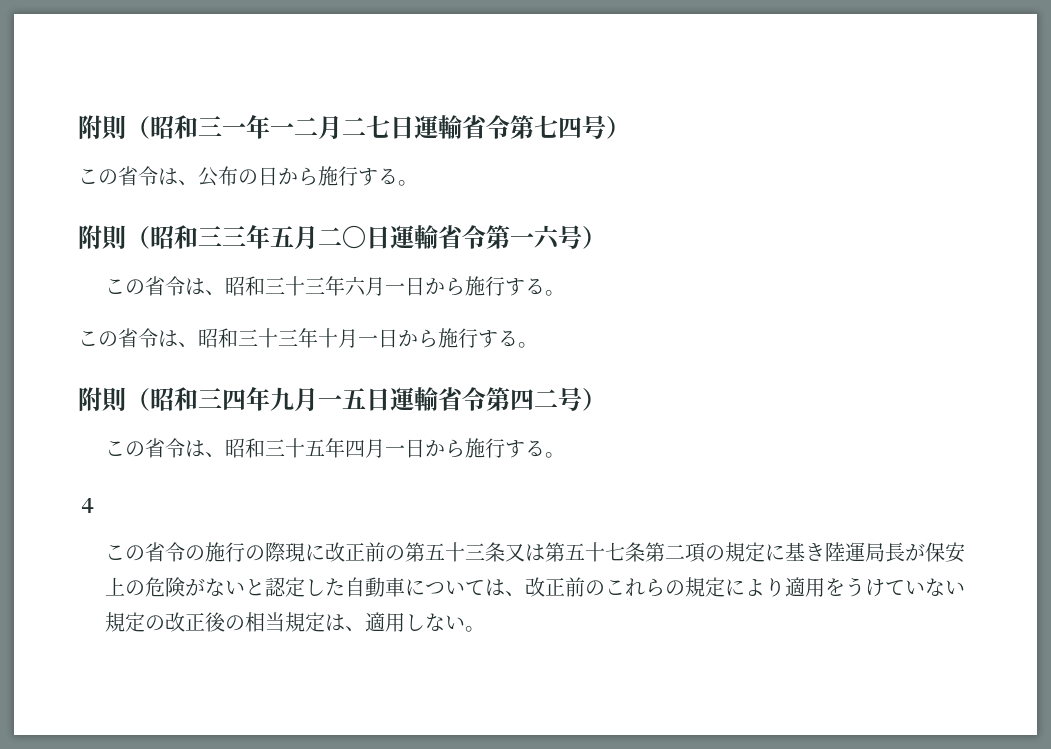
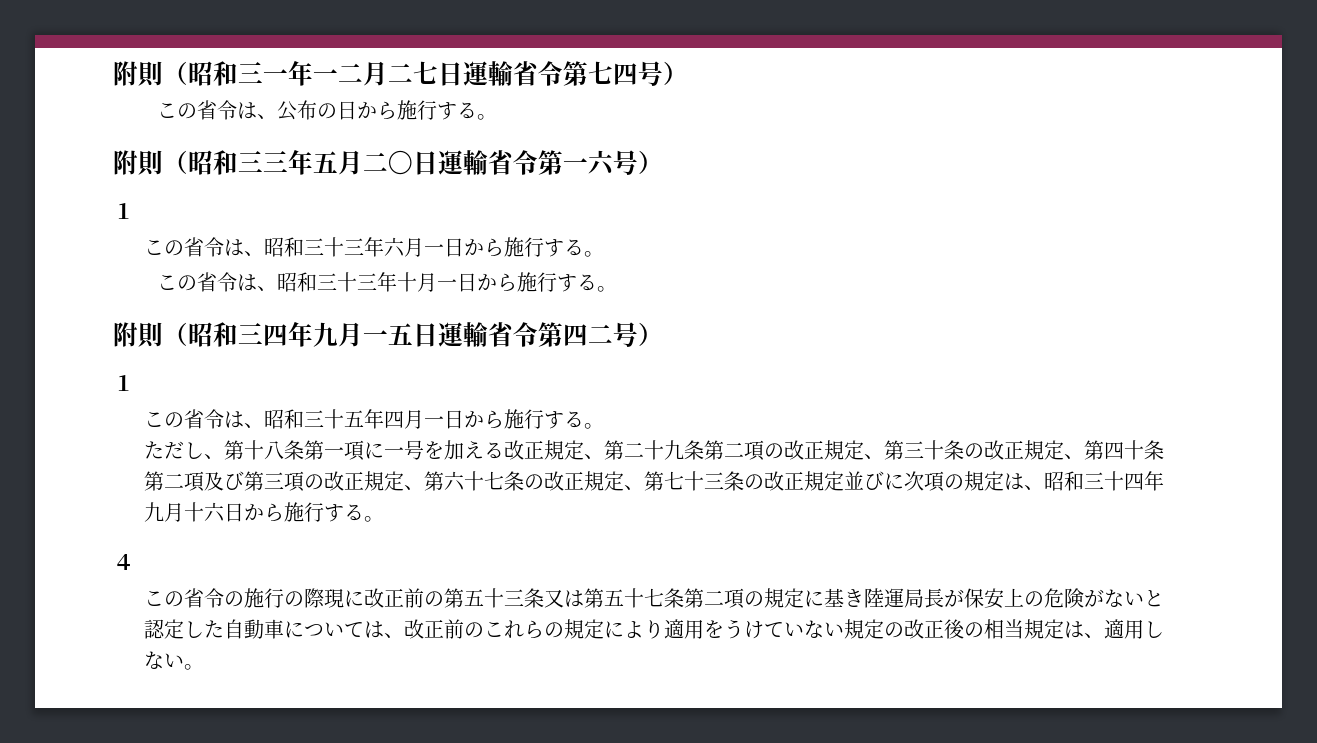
(606, 237) none -> [113,203,134,219] // １
(606, 399) none -> [113,375,134,391] // １
(566, 455) none -> [144,440,1165,461] [144,471,1165,492] [144,502,385,522] // ただし、第十八条第一項に一号を加える改正規定、第二十九条第二項の改正規定、第三十条の改正規定、第四十条第二項及び第三項の改正規定、第六十七条の改正規定、第七十三条の改正規定並びに次項の規定は、昭和三十四年九月十六日から施行する。

